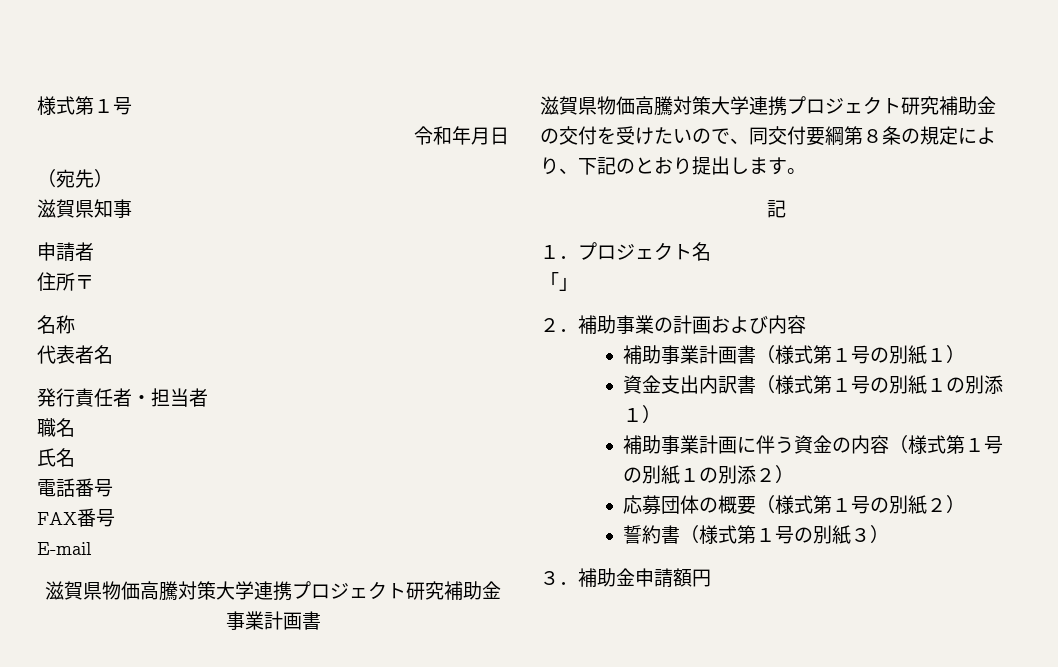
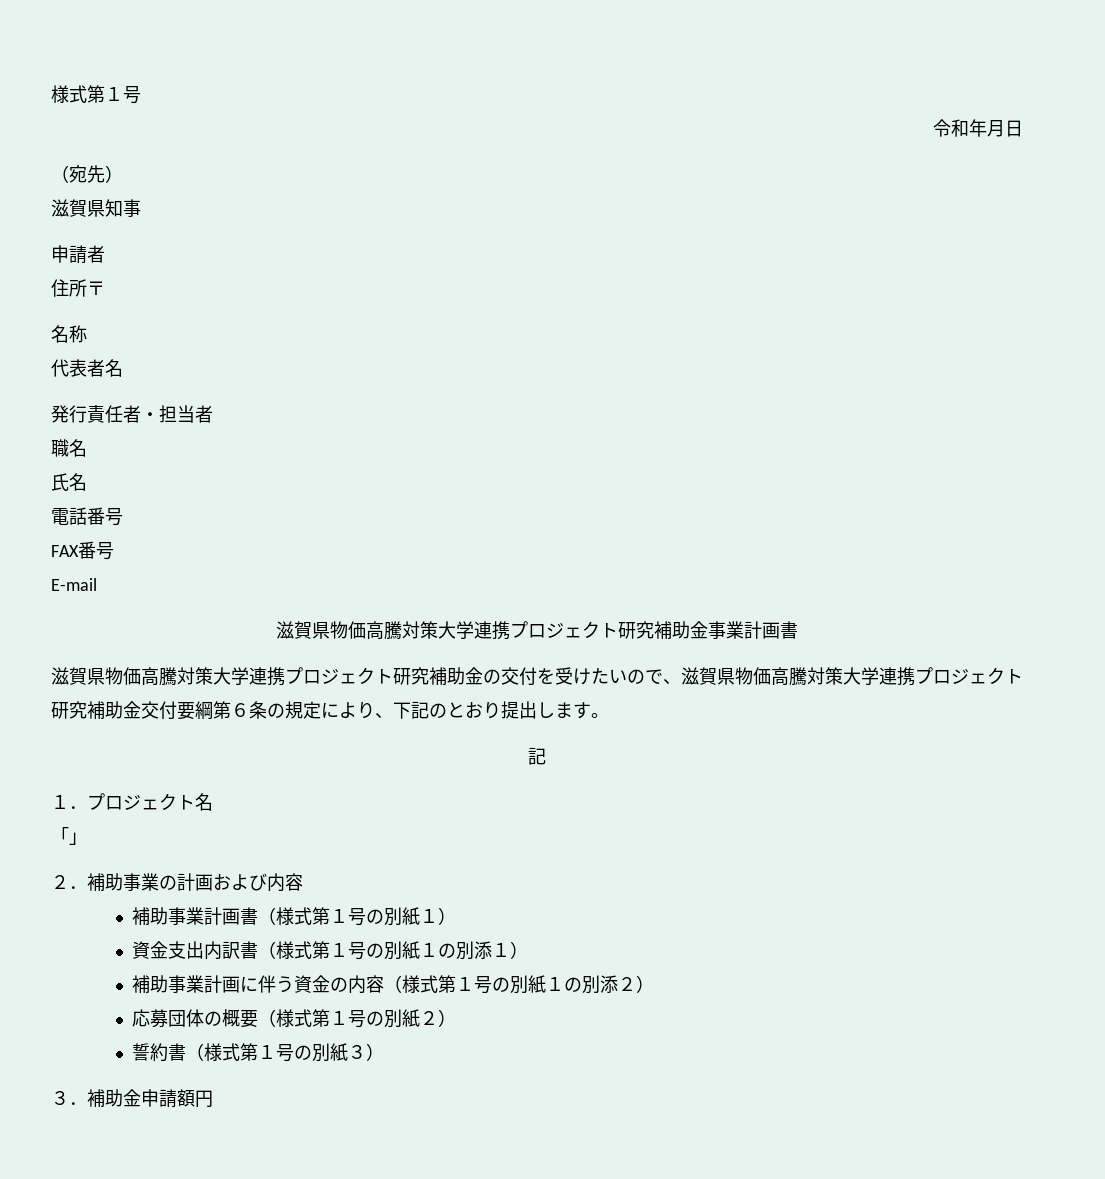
[749,127,768,145] 同 -> [681,667,1023,686] [51,701,141,719] 滋賀県物価高騰対策大学連携プロジェクト研究補助金
[863,129,882,143] ８ -> [231,703,249,717] ６

